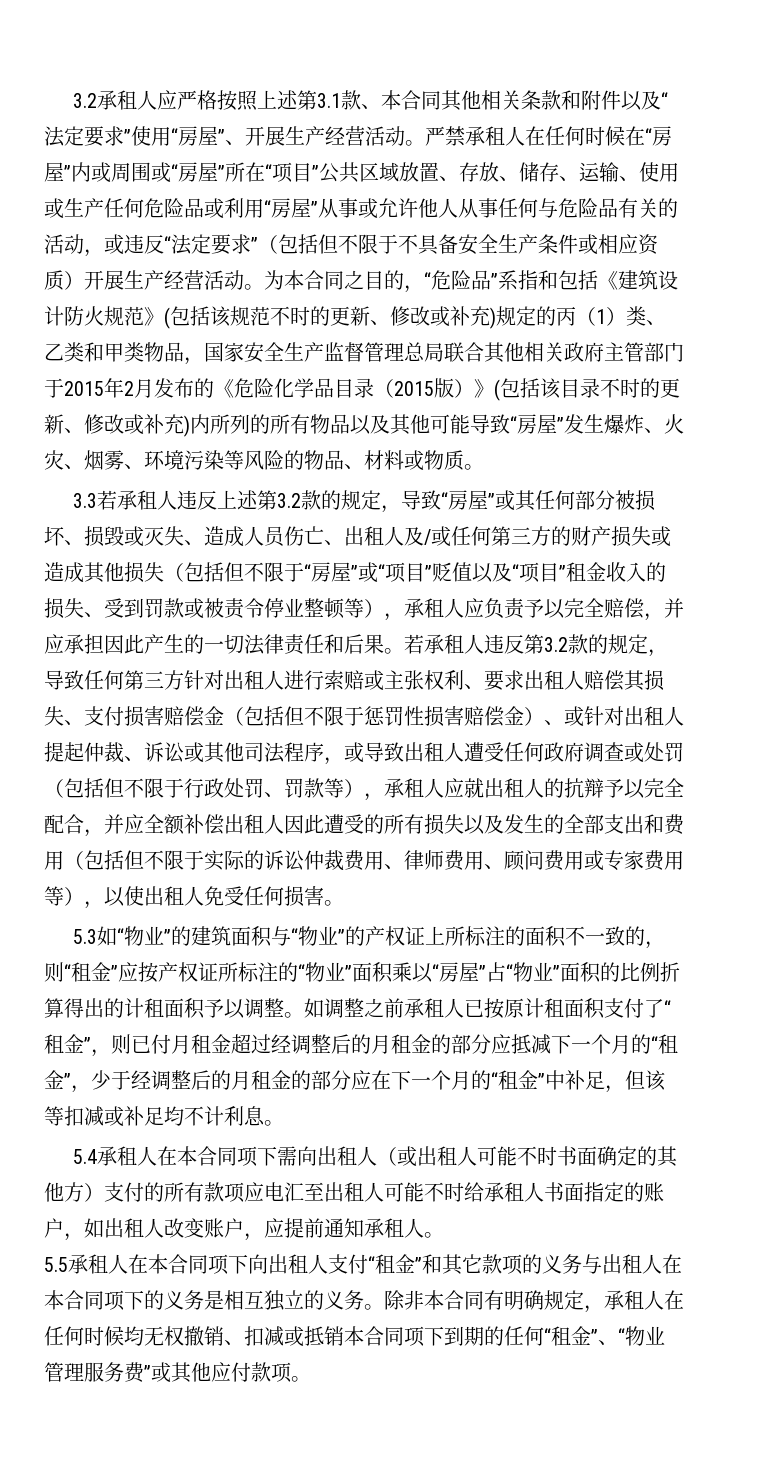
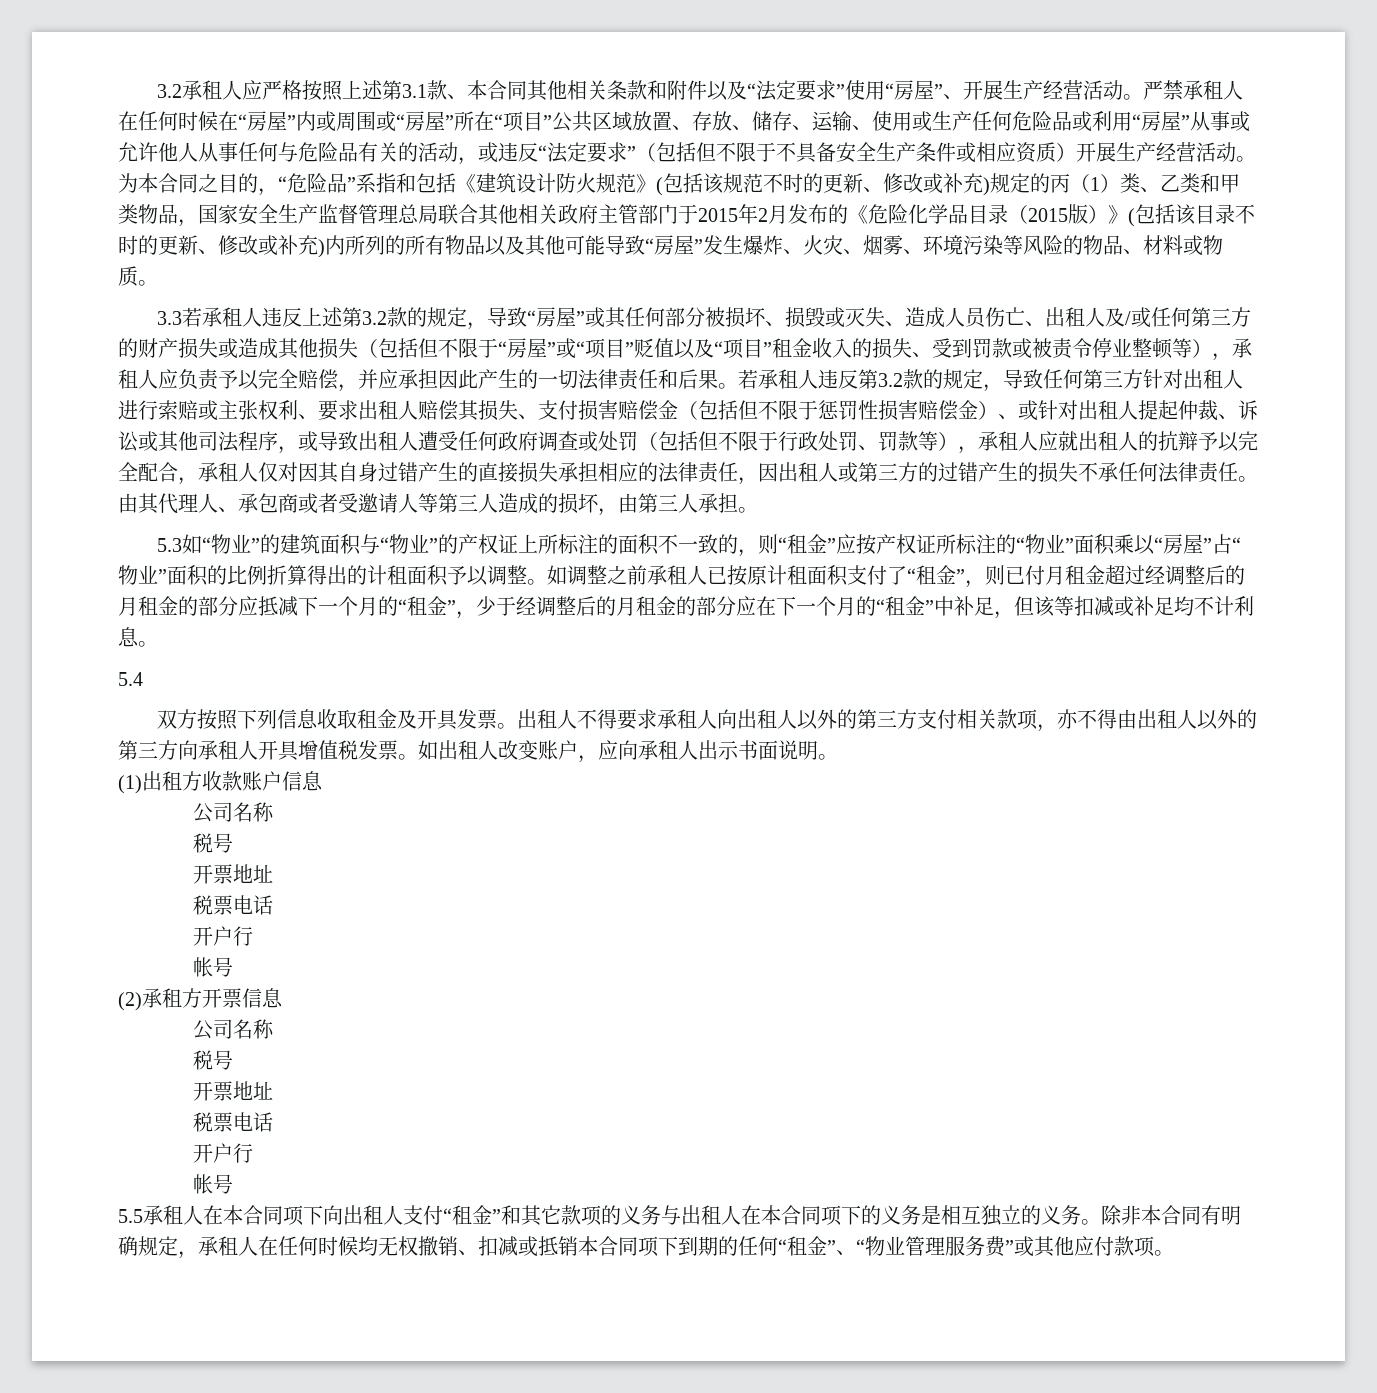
[104,814,685,835] [44,850,684,871] [44,886,324,909] 并应全额补偿出租人因此遭受的所有损失以及发生的全部支出和费用（包括但不限于实际的诉讼仲裁费用、律师费用、顾问费用或专家费用等），以使出租人免受任何损害 -> [198,462,1258,485] [118,493,738,516] 承租人仅对因其自身过错产生的直接损失承担相应的法律责任，因出租人或第三方的过错产生的损失不承任何法律责任。由其代理人、承包商或者受邀请人等第三人造成的损坏，由第三人承担
[97,1146,679,1167] [44,1182,664,1203] [44,1218,84,1241] 承租人在本合同项下需向出租人（或出租人可能不时书面确定的其他方）支付的所有款项应电汇至出租人可能不时给承租人书面指定的账户， -> [157,709,1258,732] [118,740,418,761] // 双方按照下列信息收取租金及开具发票。出租人不得要求承租人向出租人以外的第三方支付相关款项，亦不得由出租人以外的第三方向承租人开具增值税发票。
[284,1218,444,1238] 提前通知承租人。 -> [618,740,838,760] [118,771,323,794] [193,802,275,823] [193,833,234,853] [193,864,274,884] [193,895,274,915] [193,926,254,946] [193,957,234,977] [118,988,283,1011] [193,1019,275,1040] [193,1050,234,1070] [193,1081,274,1101] [193,1112,274,1132] [193,1143,254,1163] [193,1174,234,1194] 向承租人出示书面说明。 // (1)出租方收款账户信息 // 公司名称 // 税号 // 开票地址 // 税票电话 // 开户行 // 帐号 // (2)承租方开票信息 // 公司名称 // 税号 // 开票地址 // 税票电话 // 开户行 // 帐号

